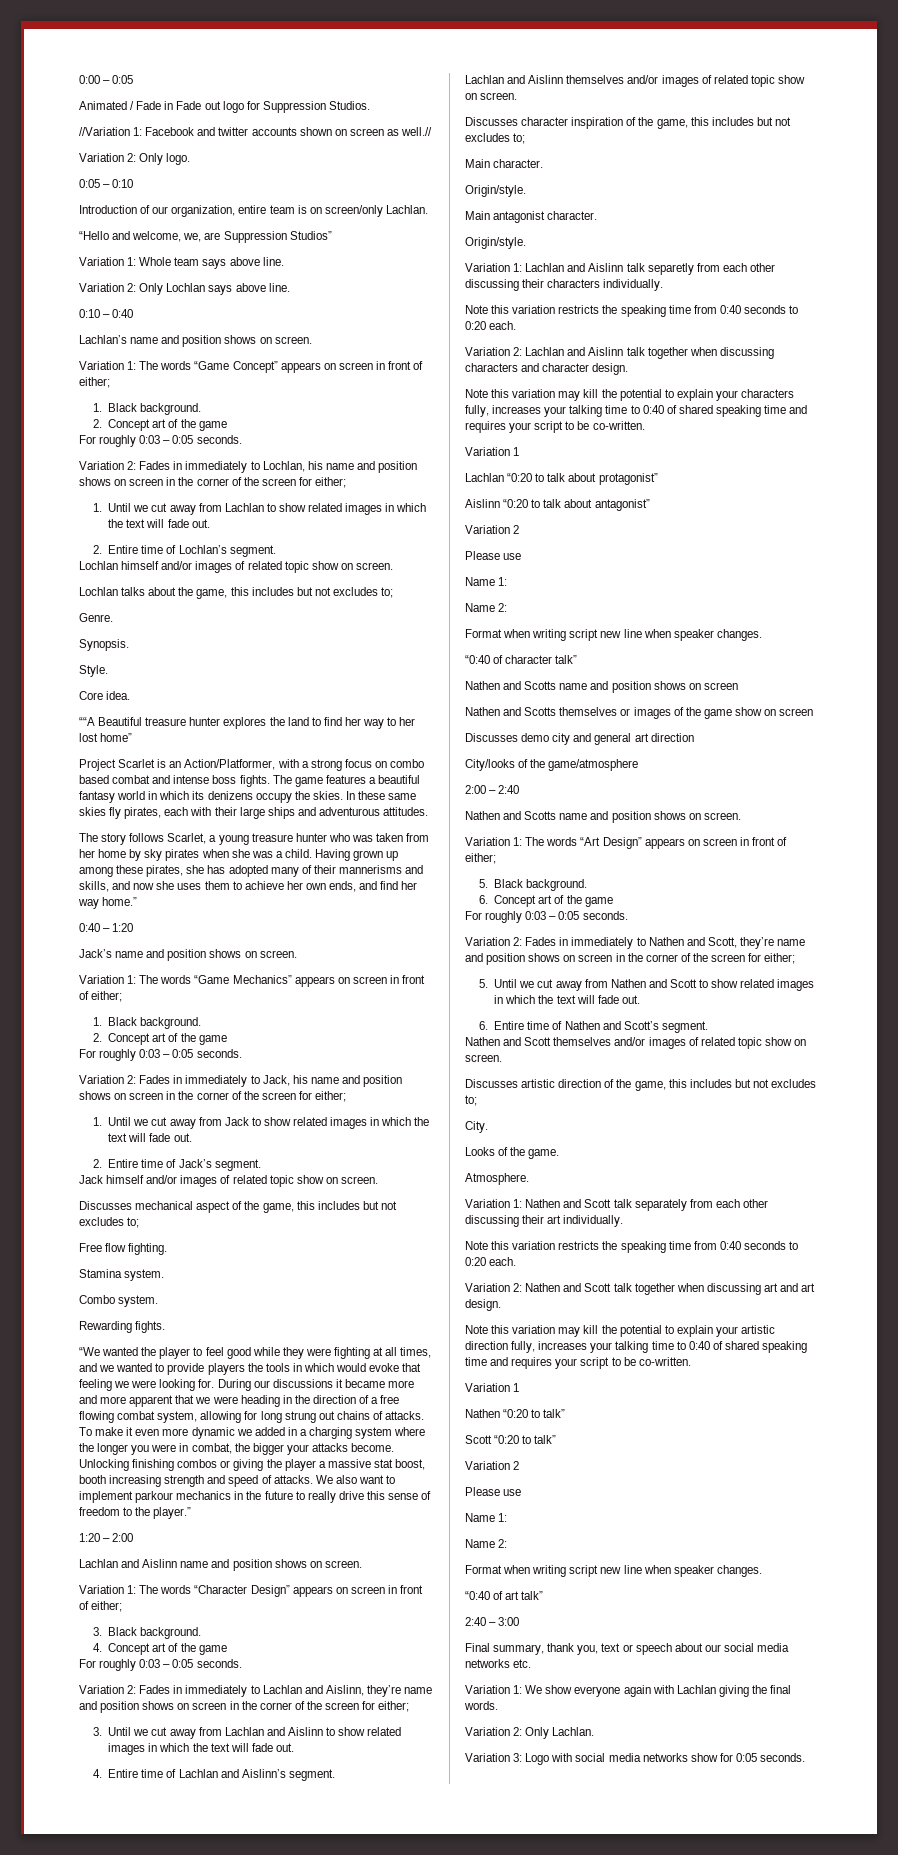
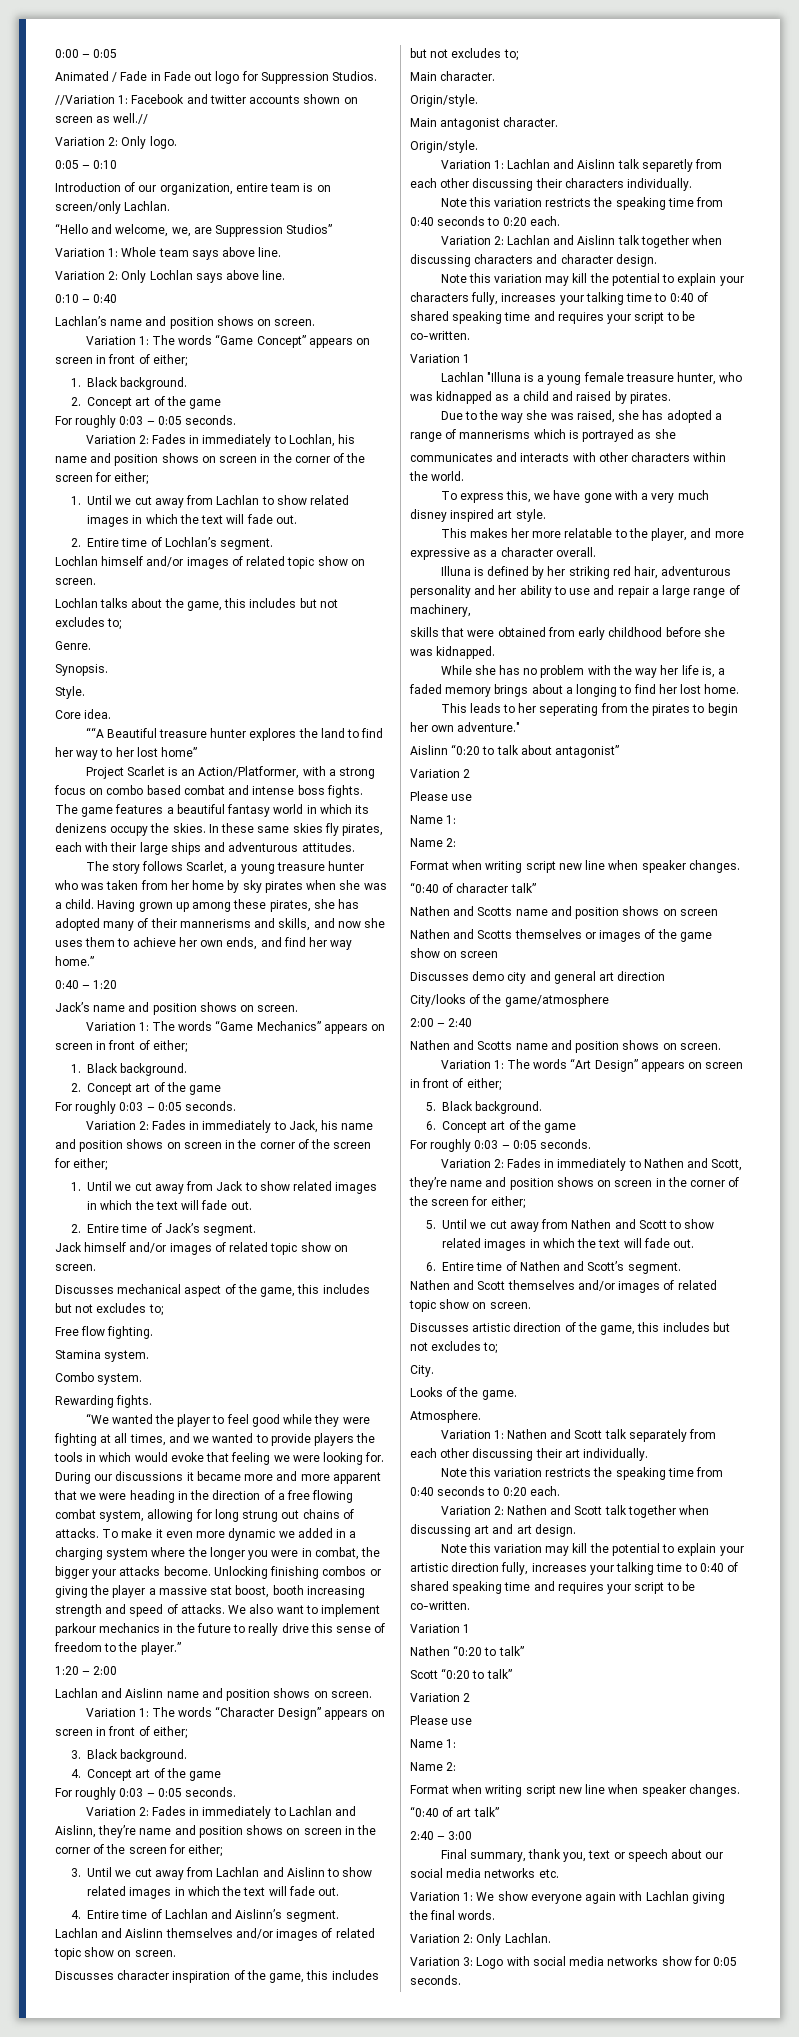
[507,473,658,485] “0:20 to talk about protagonist” -> [486,372,743,385] [410,391,671,404] [440,410,722,423] [410,429,676,442] [410,452,727,462] [409,471,465,481] [440,490,709,503] [410,509,546,522] [440,528,744,541] [410,547,596,560] [440,566,732,579] [410,585,740,598] [410,604,471,617] [410,627,725,640] [410,646,496,659] [440,665,726,678] [409,684,740,697] [440,703,738,716] [410,722,521,732] "Illuna is a young female treasure hunter, who was kidnapped as a child and raised by pirates. // Due to the way she was raised, she has adopted a range of mannerisms which is portrayed as she // communicates and interacts with other characters within the world. // To express this, we have gone with a very much disney inspired art style. // This makes her more relatable to the player, and more expressive as a character overall. // Illuna is defined by her striking red hair, adventurous personality and her ability to use and repair a large range of machinery, // skills that were obtained from early childhood before she was kidnapped. // While she has no problem with the way her life is, a faded memory brings about a longing to find her lost home. // This leads to her seperating from the pirates to begin her own adventure."

